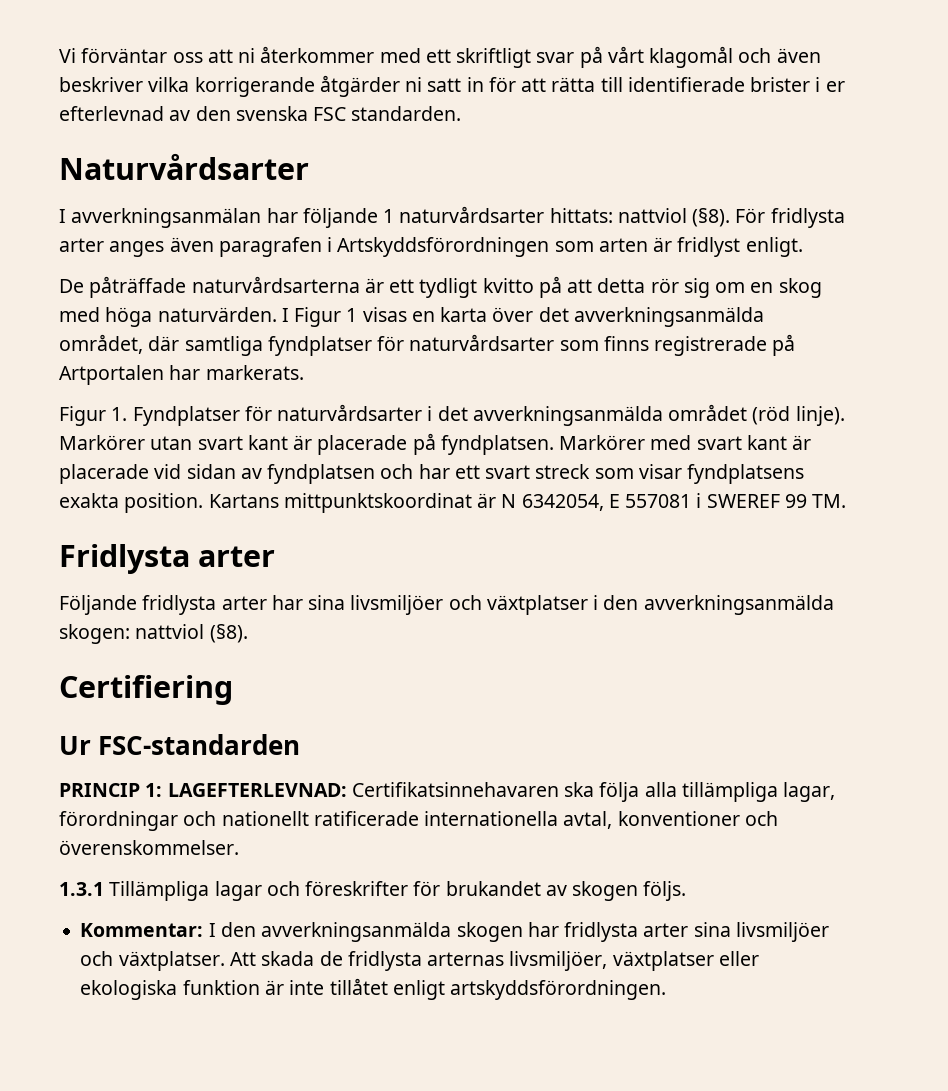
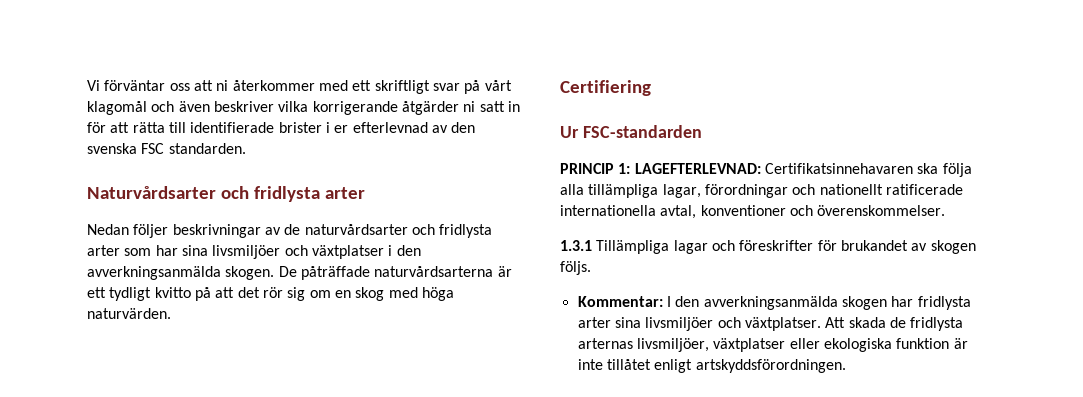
[59,206,845,228] [59,237,803,257] // I avverkningsanmälan har följande 1 naturvårdsarter hittats: nattviol (§8). För fridlysta arter anges även paragrafen i Artskyddsförordningen som arten är fridlyst enligt. // -> [220,186,365,202] [87,224,493,238] [87,245,421,259] [87,266,275,280] och fridlysta arter // Nedan följer beskrivningar av de naturvårdsarter och fridlysta arter som har sina livsmiljöer och växtplatser i den avverkningsanmälda skogen.
[597,278,646,293] detta -> [237,287,260,298] det
[281,307,764,327] [59,334,796,356] [59,365,304,385] [59,404,845,426] [59,433,812,455] [59,464,805,484] [59,493,847,513] [59,544,276,574] [59,595,834,615] [59,624,248,644] I Figur 1 visas en karta över det avverkningsanmälda området, där samtliga fyndplatser för naturvårdsarter som finns registrerade på Artportalen har markerats. // Figur 1. Fyndplatser för naturvårdsarter i det avverkningsanmälda området (röd linje). Markörer utan svart kant är placerade på fyndplatsen. Markörer med svart kant är placerade vid sidan av fyndplatsen och har ett svart streck som visar fyndplatsens exakta position. Kartans mittpunktskoordinat är N 6342054, E 557081 i SWEREF 99 TM. // Fridlysta arter // Följande fridlysta arter har sina livsmiljöer och växtplatser i den avverkningsanmälda skogen: nattviol (§8). -> (171, 313) none

